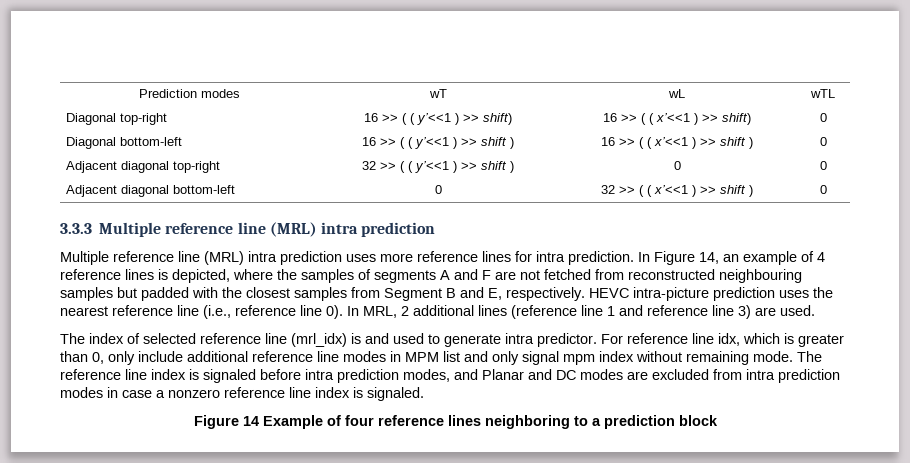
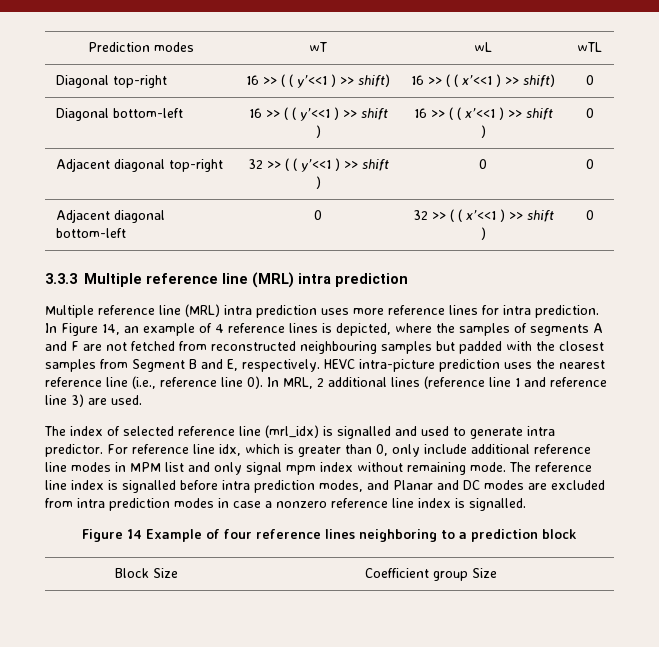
(361, 338) none -> [337,426,391,439] signalled
[203,369,256,383] signaled -> [122,480,176,493] signalled
[367,387,424,401] signaled. -> [469,498,526,511] signalled.
(718, 420) none -> [115,568,178,578] [364,568,497,581] // Block Size | Coefficient group Size

